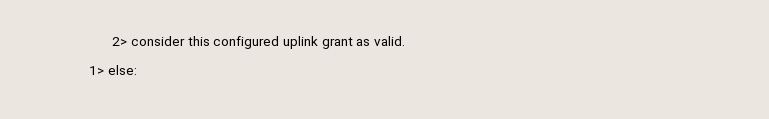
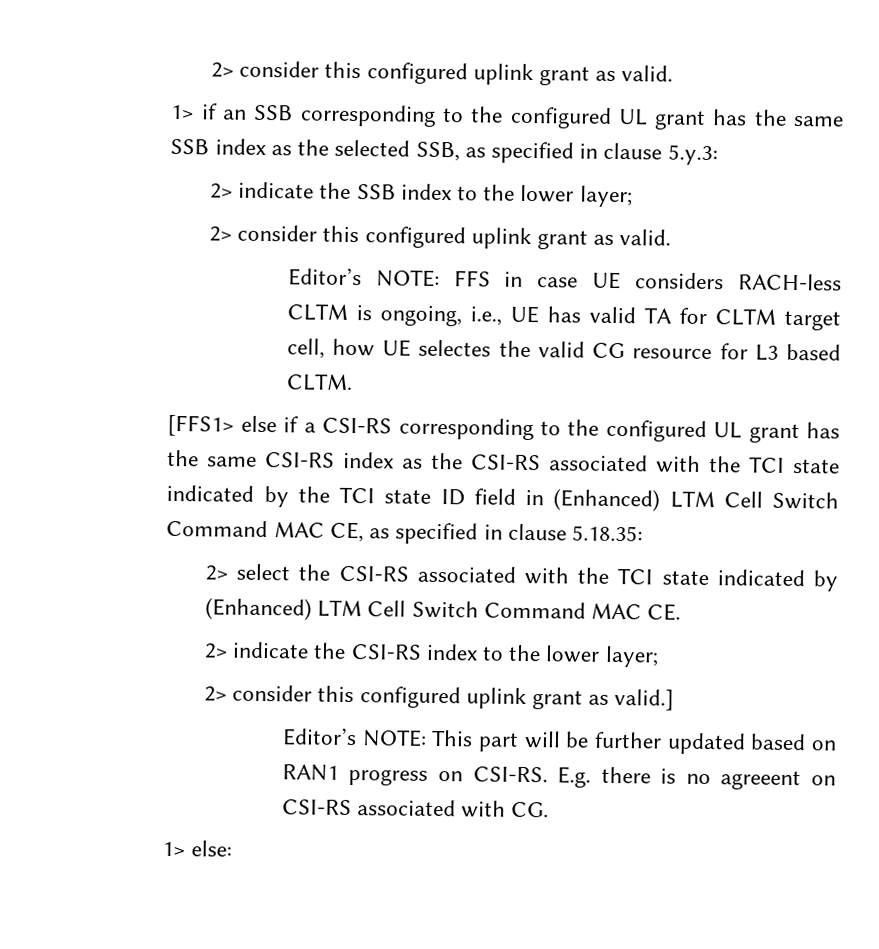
[112,36,405,49] 2> consider this configured uplink grant as valid. -> [210,60,674,86] [171,103,845,131] [170,138,718,166] [209,181,633,208] [208,224,672,250] [287,267,842,291] [286,303,841,331] [286,338,841,361] [285,373,353,392] [167,414,840,444] [167,449,840,474] [166,484,839,512] [166,519,643,545] [204,563,838,592] [204,597,682,621] [203,641,659,668] [203,684,675,711] [281,727,837,755] [281,764,836,791] [281,799,550,818] 2> consider this configured uplink grant as valid. // 1> if an SSB corresponding to the configured UL grant has the same SSB index as the selected SSB, as specified in clause 5.y.3: // 2> indicate the SSB index to the lower layer; // 2> consider this configured uplink grant as valid. // Editor’s NOTE: FFS in case UE considers RACH-less CLTM is ongoing, i.e., UE has valid TA for CLTM target cell, how UE selectes the valid CG resource for L3 based CLTM. // [FFS1> else if a CSI-RS corresponding to the configured UL grant has the same CSI-RS index as the CSI-RS associated with the TCI state indicated by the TCI state ID field in (Enhanced) LTM Cell Switch Command MAC CE, as specified in clause 5.18.35: // 2> select the CSI-RS associated with the TCI state indicated by (Enhanced) LTM Cell Switch Command MAC CE. // 2> indicate the CSI-RS index to the lower layer; // 2> consider this configured uplink grant as valid.] // Editor’s NOTE: This part will be further updated based on RAN1 progress on CSI-RS. E.g. there is no agreeent on CSI-RS associated with CG.

